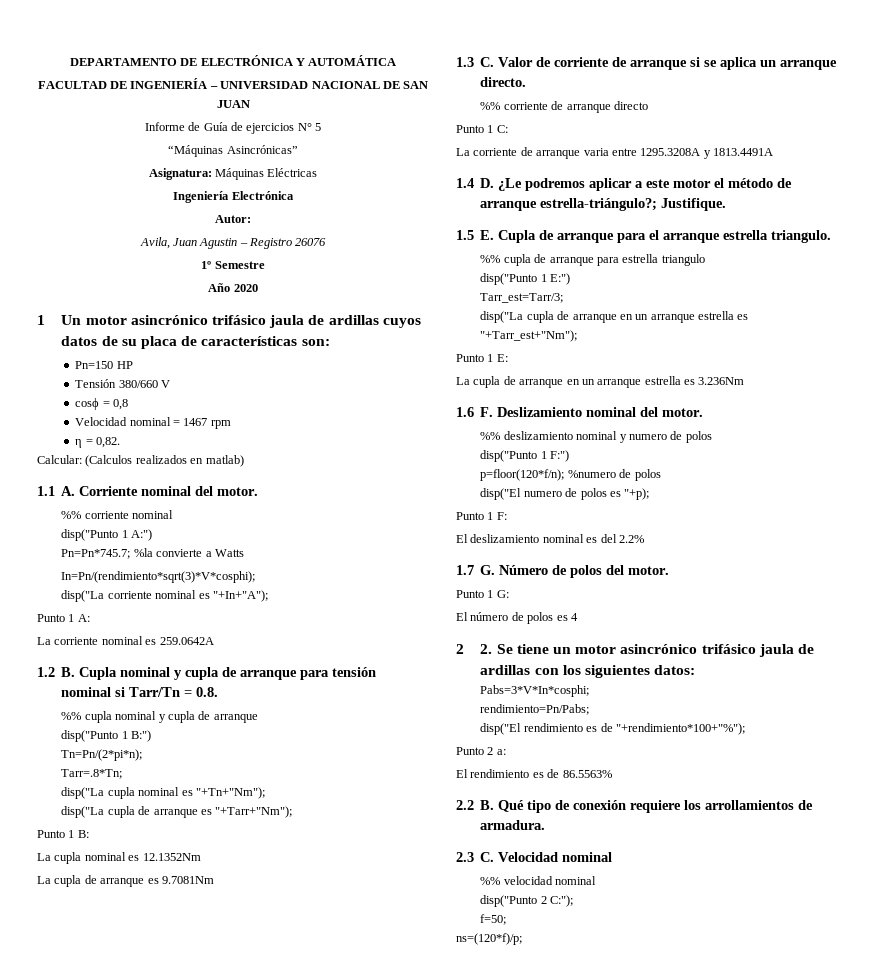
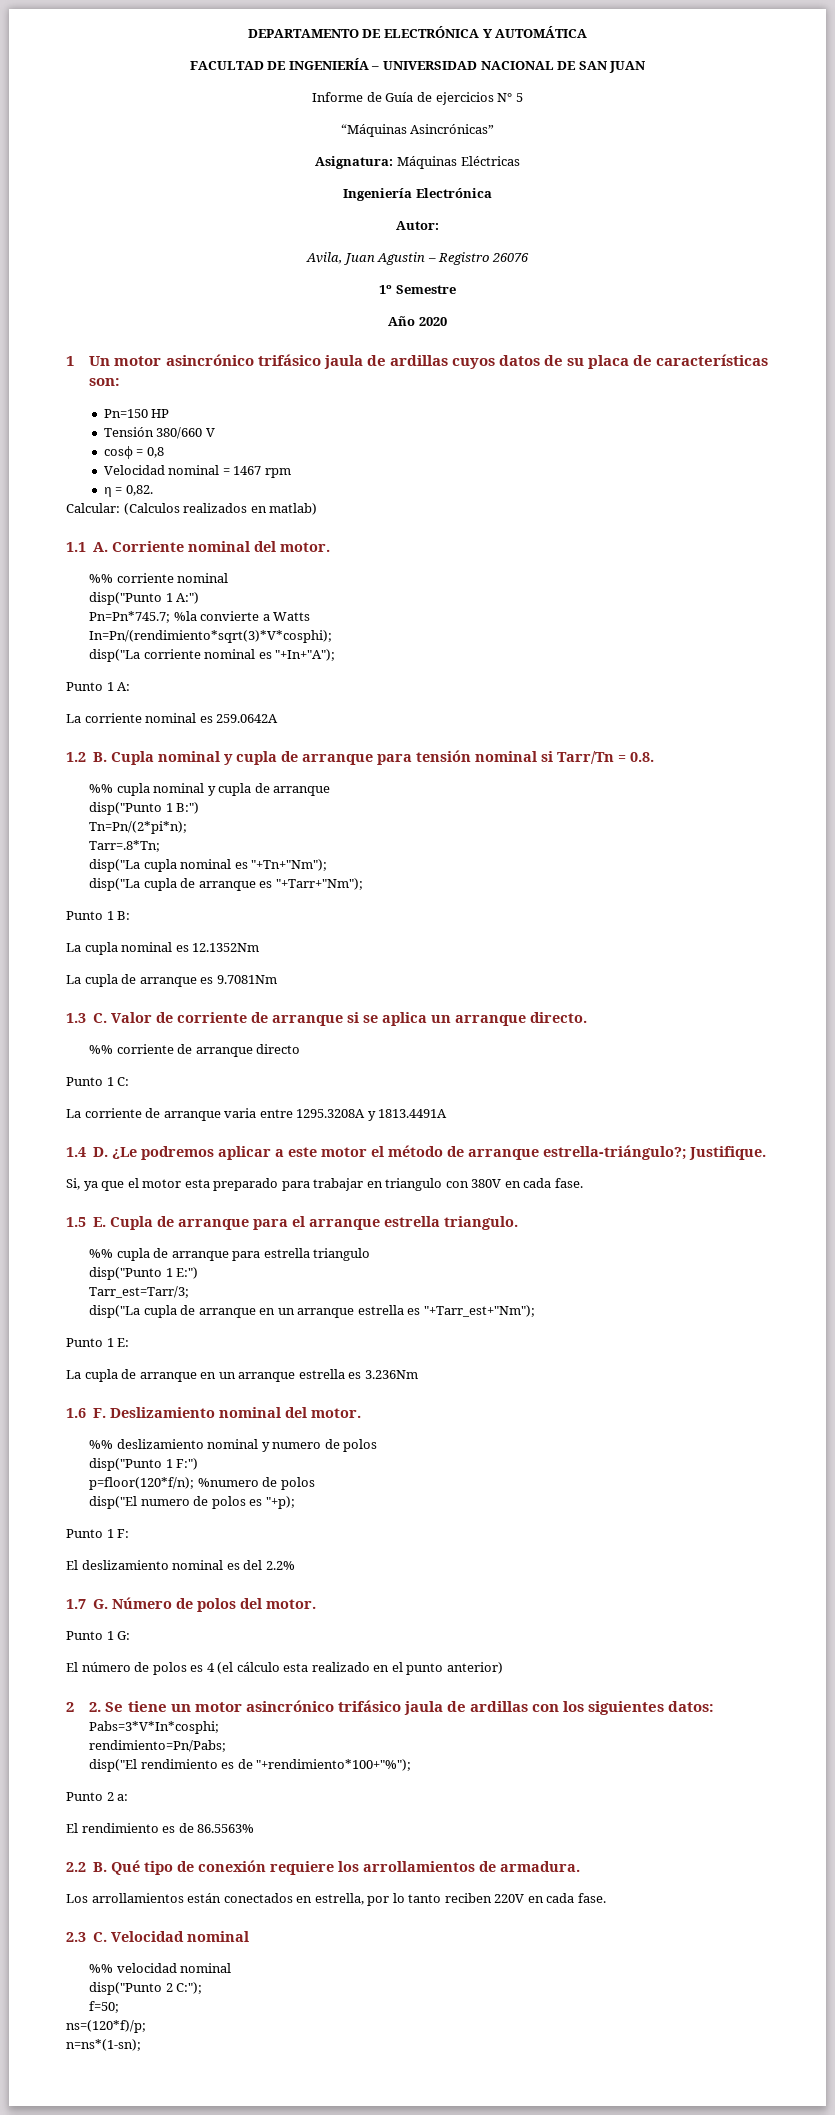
(727, 204) none -> [66,1178,583,1191] // Si, ya que el motor esta preparado para trabajar en triangulo con 380V en cada fase.
(578, 617) none -> [217,1662,503,1675] (el cálculo esta realizado en el punto anterior)
(546, 825) none -> [66,1893,606,1906] // Los arrollamientos están conectados en estrella, por lo tanto reciben 220V en cada fase.
(522, 939) none -> [66,2039,141,2051] // n=ns*(1-sn);

